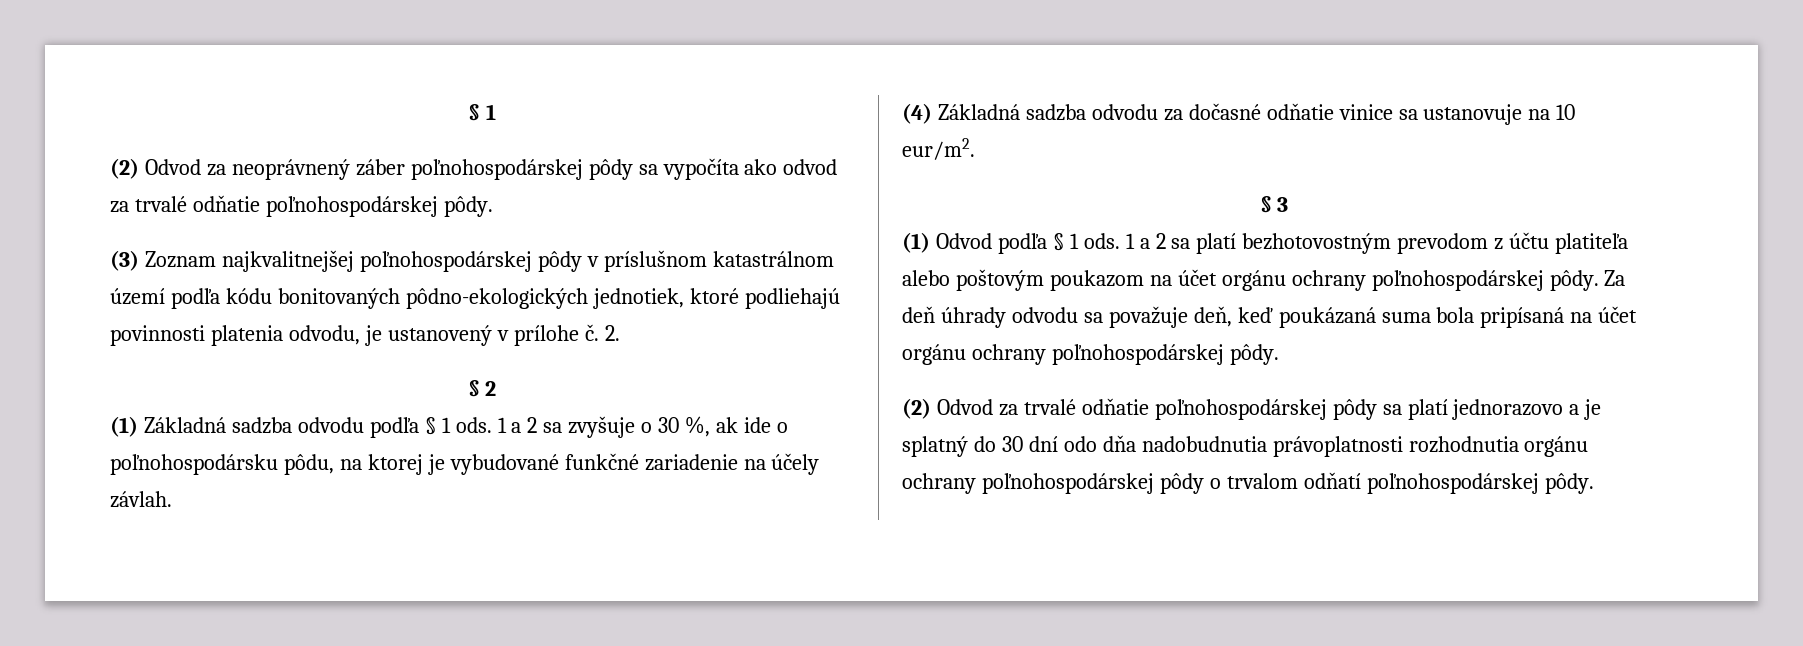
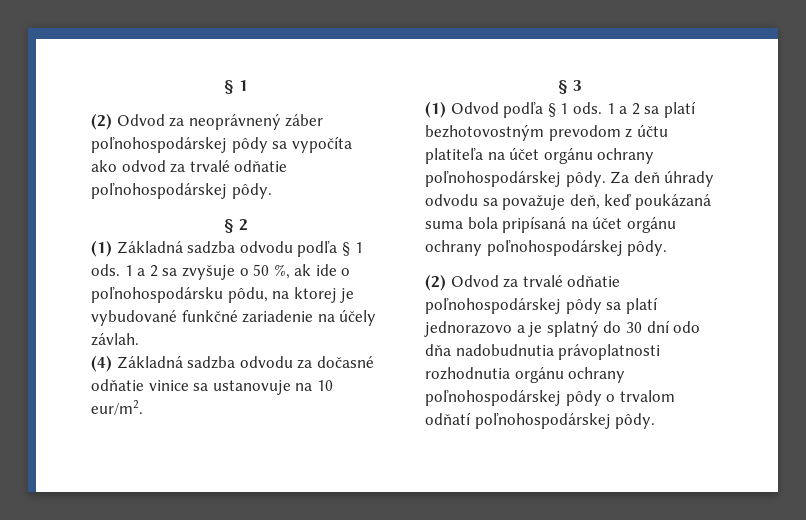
[110,250,834,272] [110,288,840,309] [110,324,620,346] // (3) Zoznam najkvalitnejšej poľnohospodárskej pôdy v príslušnom katastrálnom území podľa kódu bonitovaných pôdno-ekologických jednotiek, ktoré podliehajú povinnosti platenia odvodu, je ustanovený v prílohe č. 2. -> (272, 191) none
[658,417,680,433] 30 -> [253,264,270,276] 50
[902,269,1144,291] alebo poštovým poukazom -> (483, 156) none

